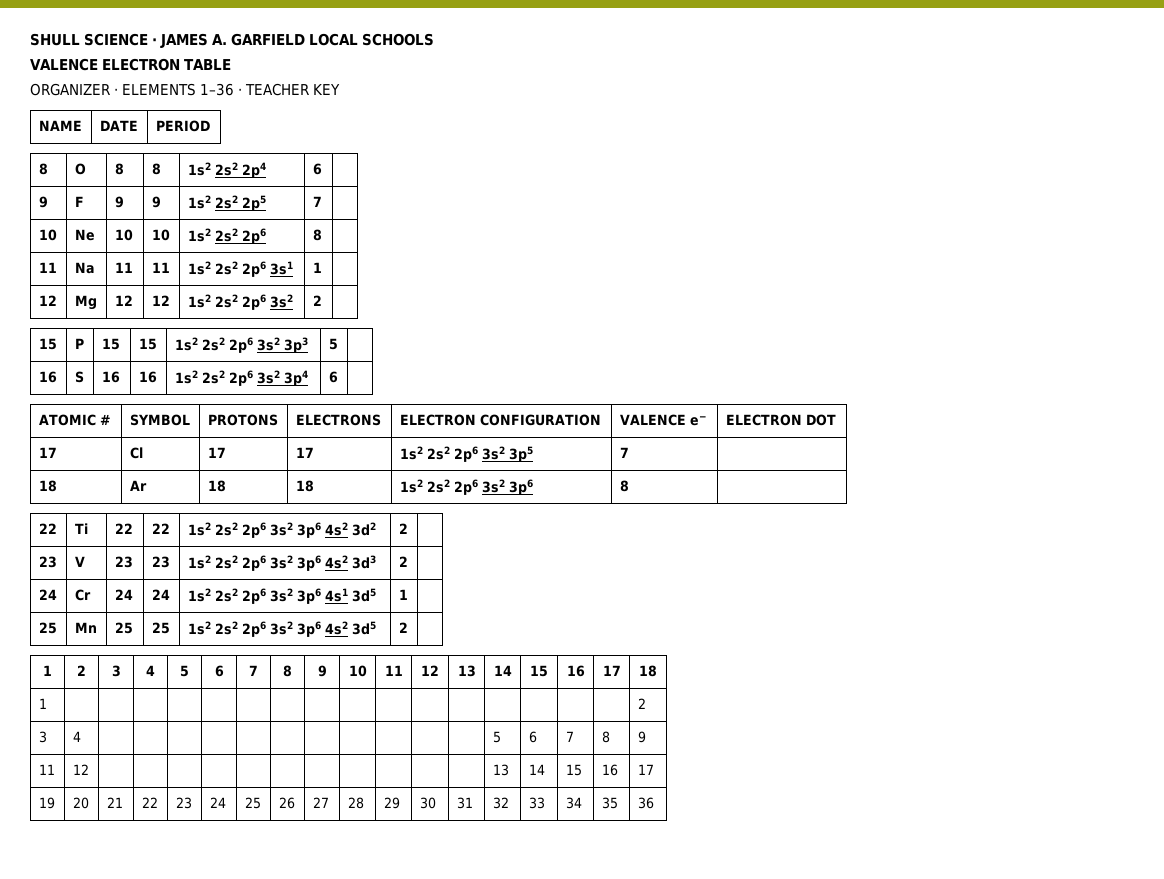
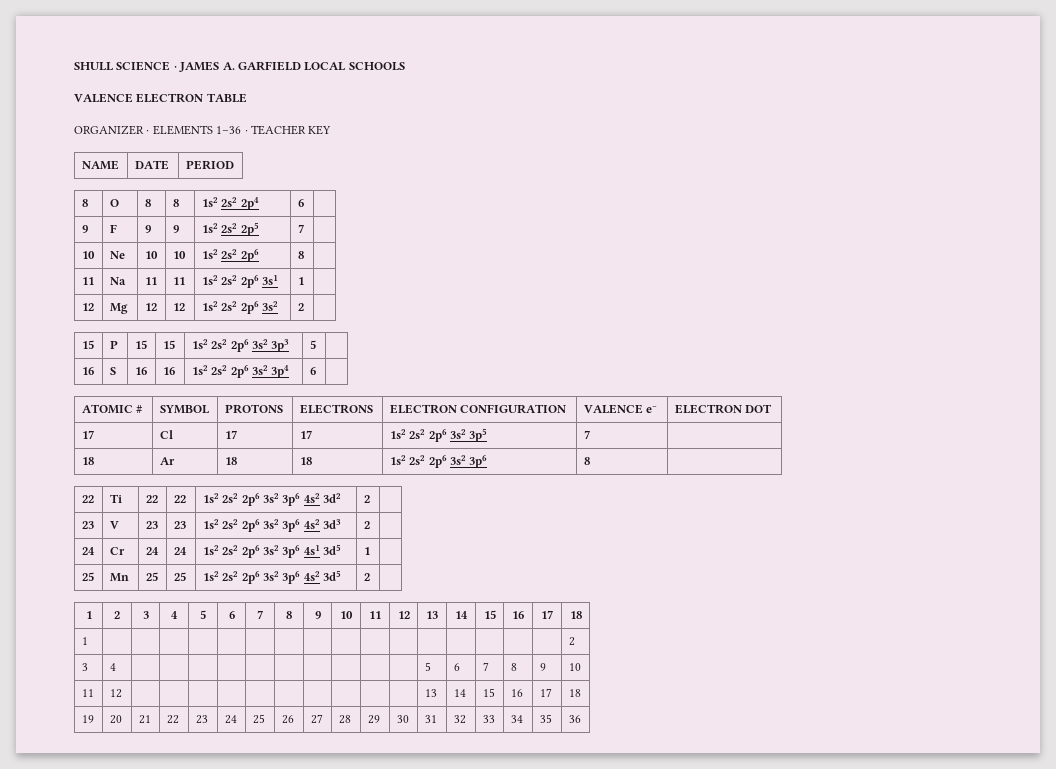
[492,731,501,743] [528,731,537,743] [565,731,574,742] [601,731,610,743] [637,731,646,743] | 5 | 6 | 7 | 8 | 9 -> [424,662,431,671] [453,663,460,671] [482,662,489,671] [510,663,517,671] [539,663,546,671] [568,663,581,671] 5 | 6 | 7 | 8 | 9 | 10
[492,764,509,776] [528,764,545,775] [565,764,582,776] [601,764,618,776] [637,764,654,775] | 13 | 14 | 15 | 16 | 17 -> [424,689,437,697] [453,689,466,697] [482,688,495,697] [510,689,523,697] [539,688,552,697] [568,689,581,697] 13 | 14 | 15 | 16 | 17 | 18

